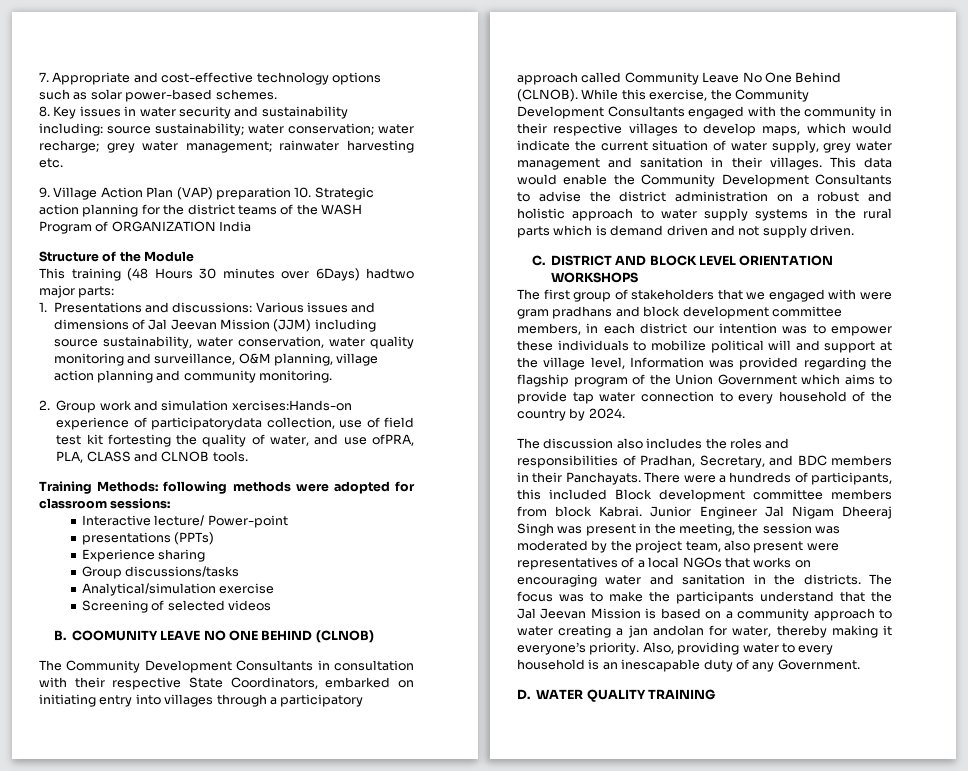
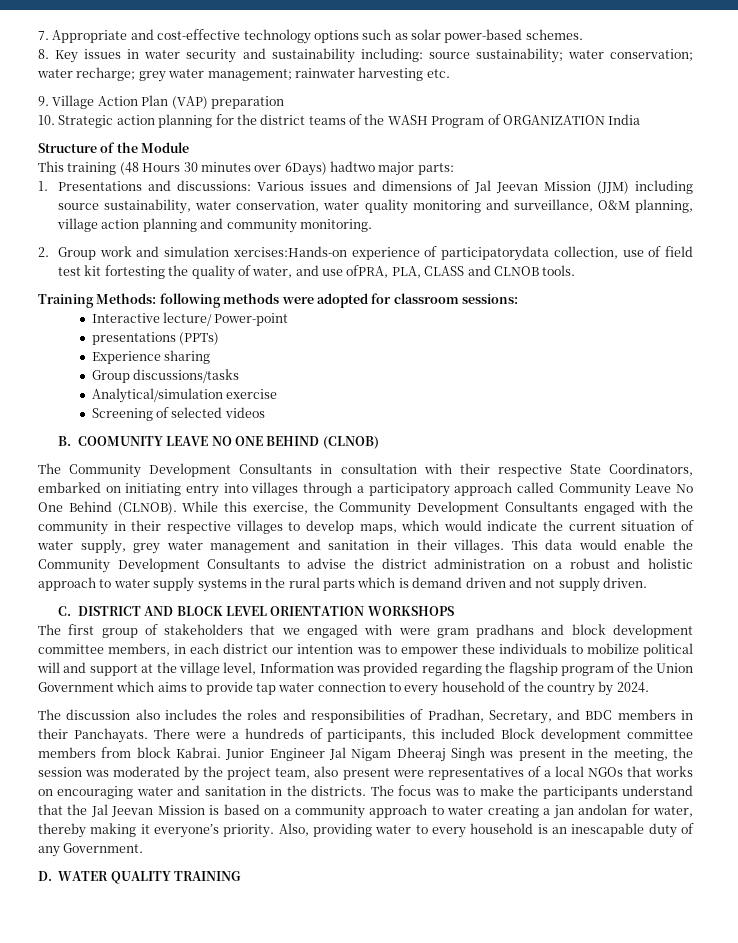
(291, 193) none -> (284, 102) //

